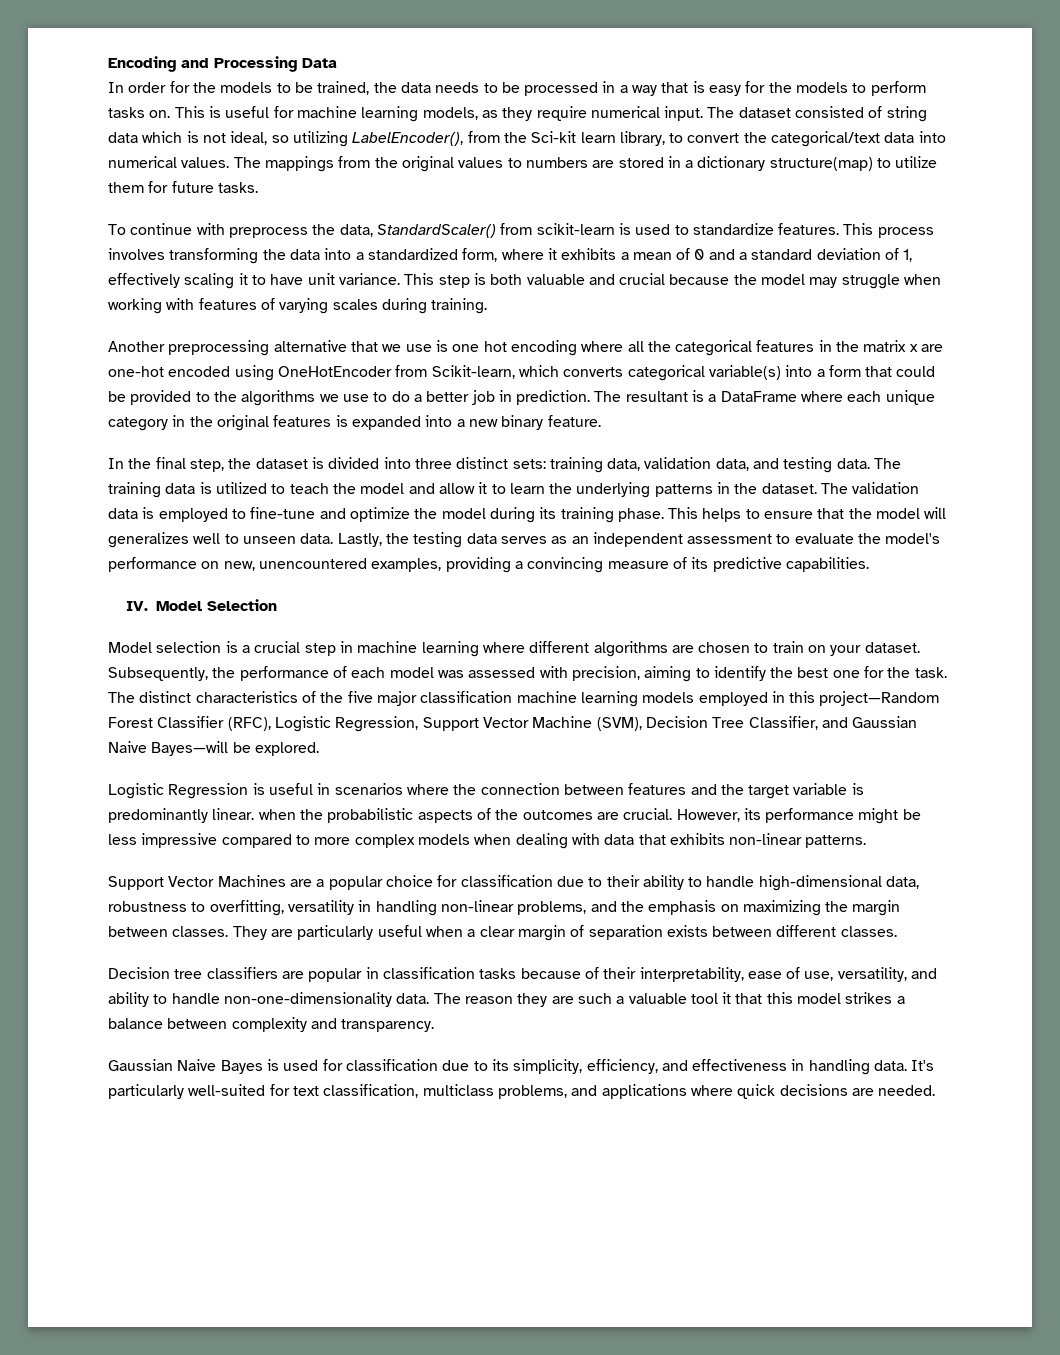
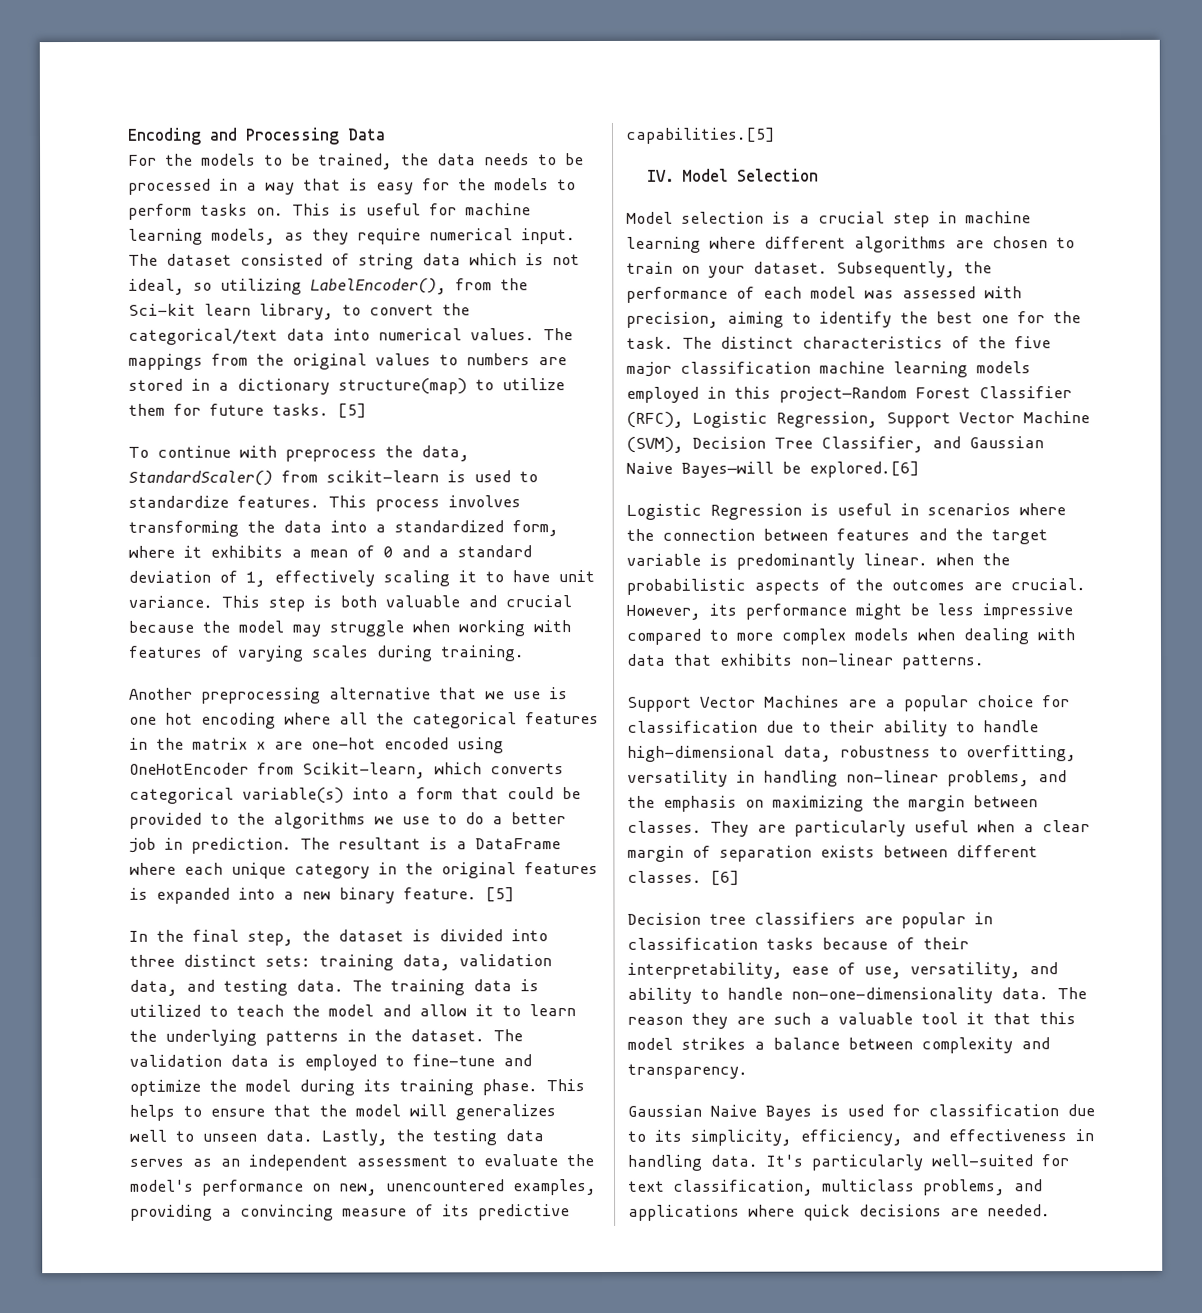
[108,81,190,93] In order for -> [128,154,157,166] For
(258, 187) none -> [337,403,367,419] [5]
(601, 421) none -> [485,887,515,903] [5]
[785,557,869,572] capabilities. -> [625,127,776,144] capabilities.[5]
[254,742,319,756] explored. -> [809,461,920,478] explored.[6]
(897, 931) none -> [710,870,740,886] [6]

